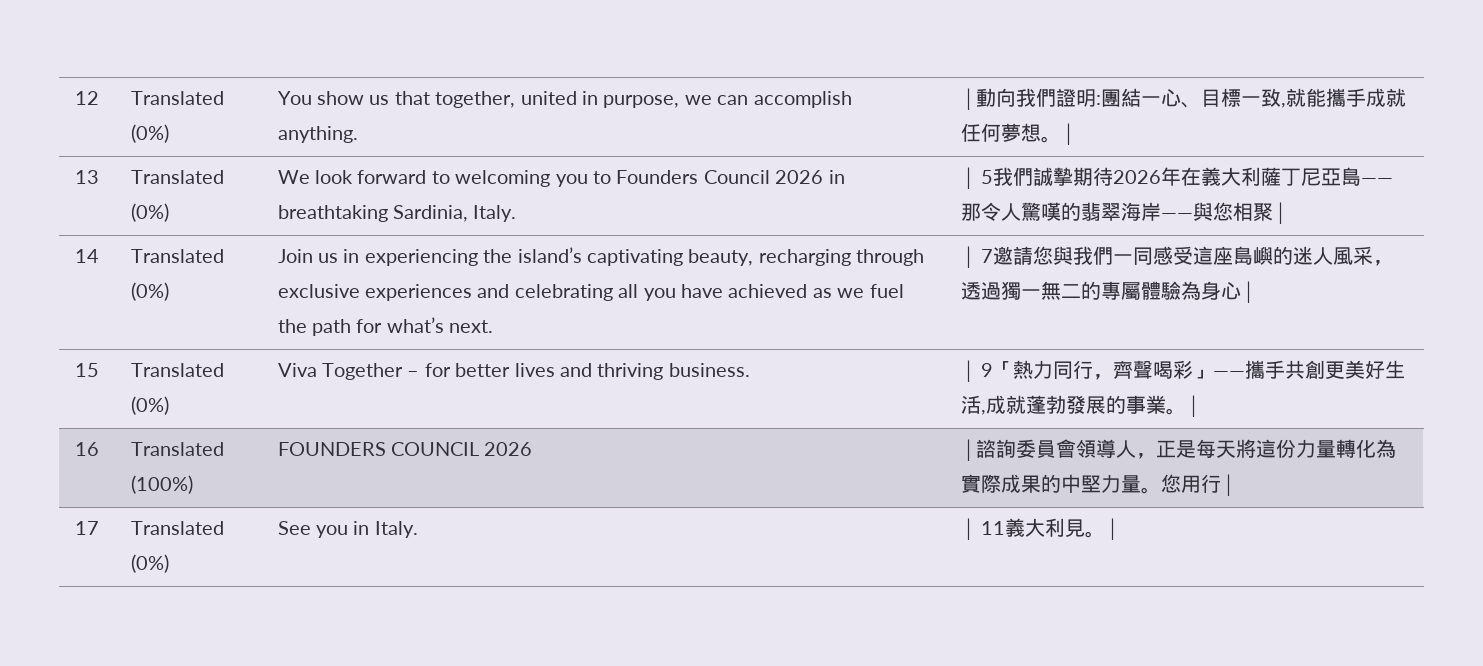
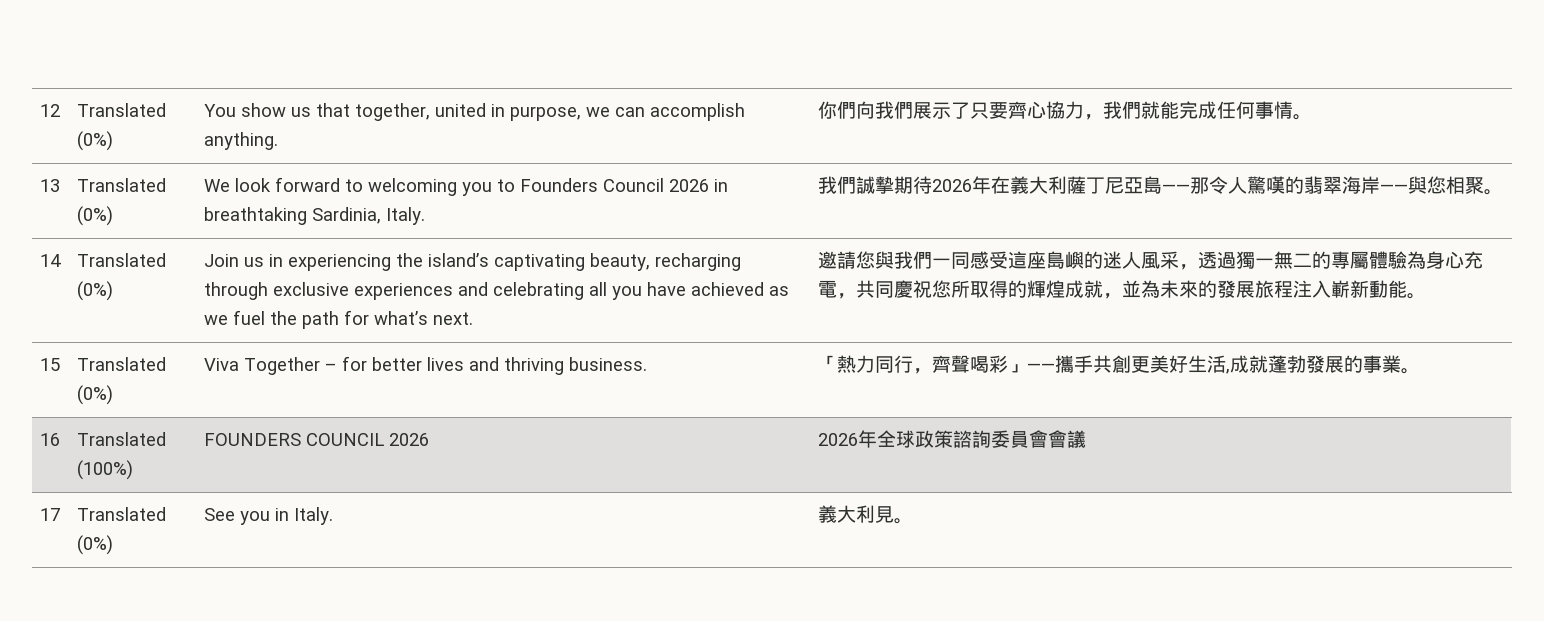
[960,88,1406,110] [960,123,1076,145] │動向我們證明:團結一心、目標一致,就能攜手成就任何夢想。│ -> [818,101,1313,120] 你們向我們展示了只要齊心協力，我們就能完成任何事情。
[960,167,993,189] │ 5 -> (426, 216) none
[1272,202,1288,224] │ -> [1484,189,1504,195] 。
[960,246,993,268] │ 7 -> (474, 318) none
[1240,281,1256,303] │ -> [1464,251,1484,269] [818,280,1427,299] 充電，共同慶祝您所取得的輝煌成就，並為未來的發展旅程注入嶄新動能。
[960,360,993,382] │ 9 -> (648, 364) none
[1185,395,1201,417] │ -> (1421, 371) none
[960,439,1396,461] [960,474,1236,496] │諮詢委員會領導人，正是每天將這份力量轉化為實際成果的中堅力量。您用行│ -> [818,430,1087,448] 2026年全球政策諮詢委員會會議
[960,518,1005,540] │ 11 -> (334, 516) none
[1104,518,1120,540] │ -> (914, 521) none

